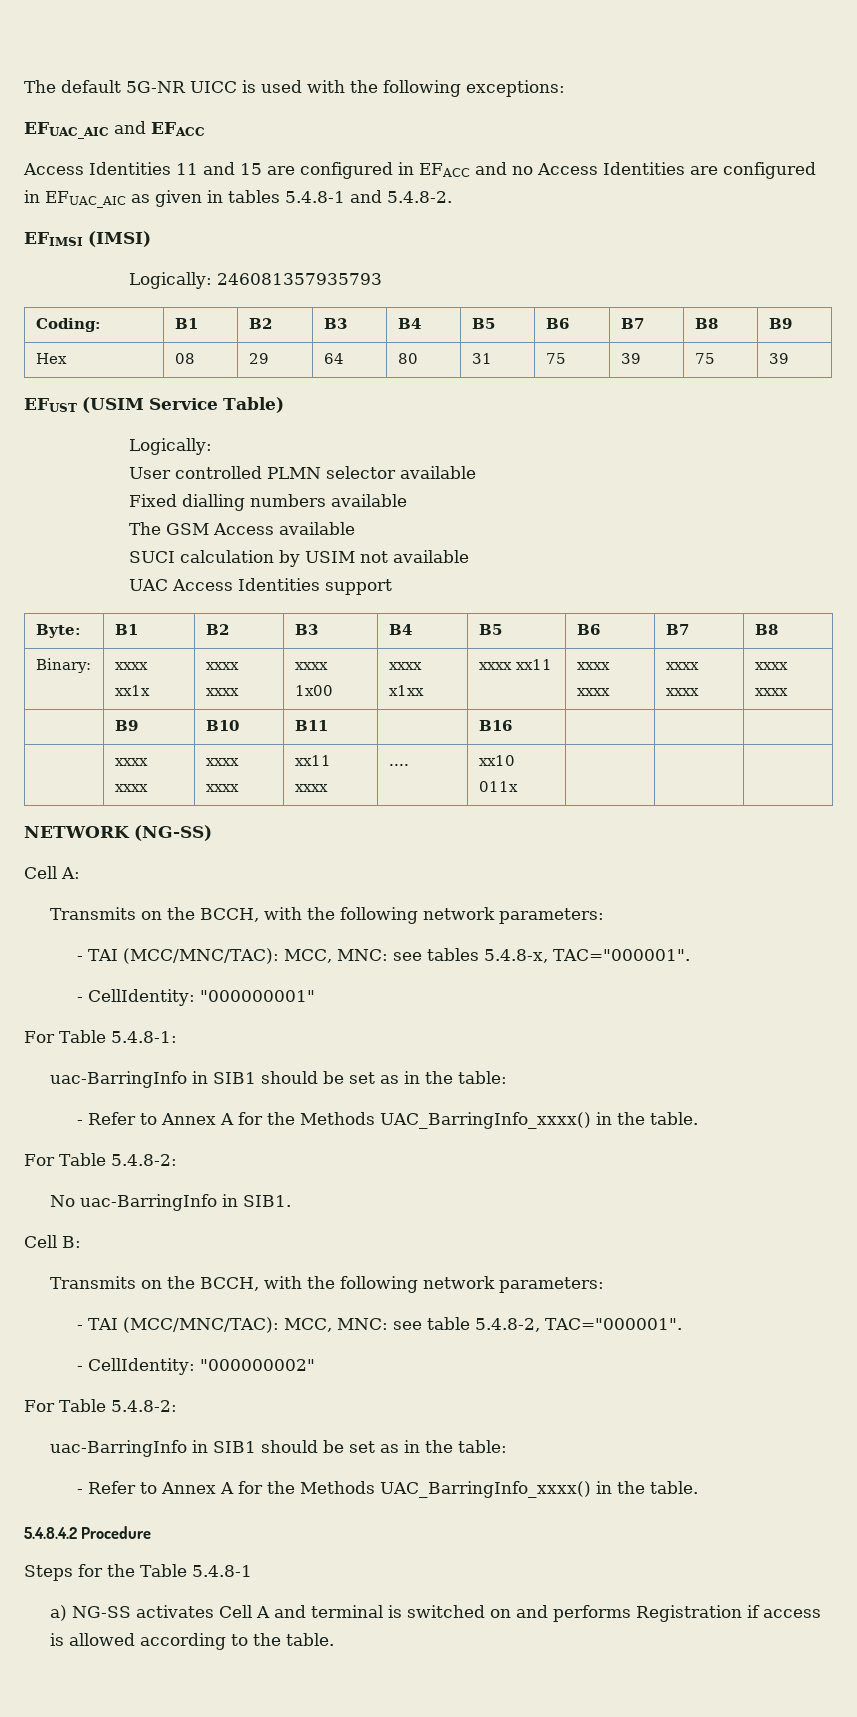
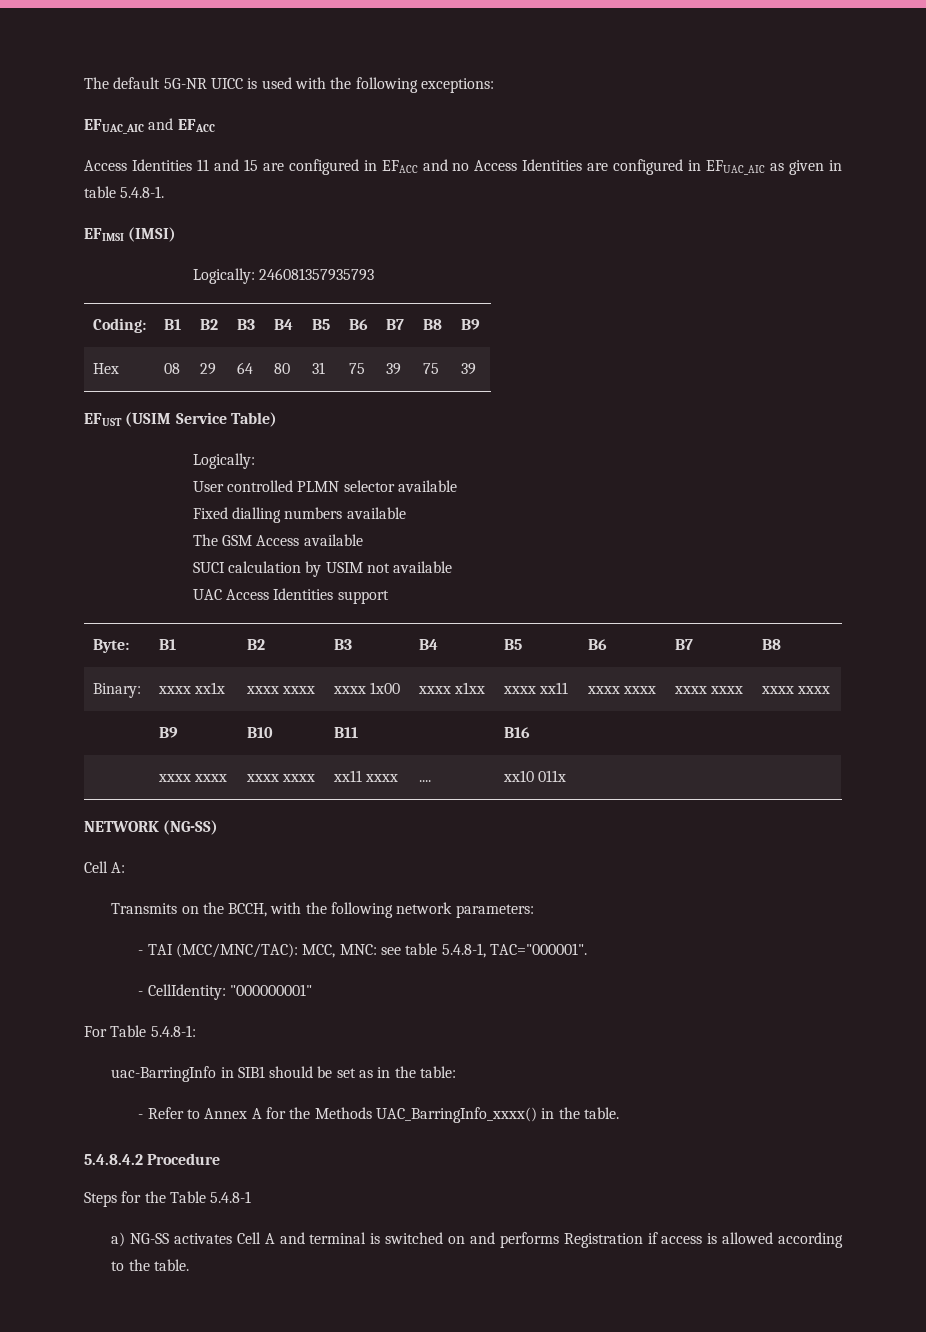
[228,190,452,203] tables 5.4.8-1 and 5.4.8-2. -> [84,186,165,198] table 5.4.8-1.
[426,948,548,963] tables 5.4.8-x, -> [405,943,486,958] table 5.4.8-1,
[24,1153,177,1166] [50,1194,292,1211] [24,1235,81,1248] [50,1276,605,1293] [76,1317,682,1333] [76,1358,315,1375] [24,1399,177,1412] [50,1440,508,1457] [76,1481,698,1498] // For Table 5.4.8-2: // No uac-BarringInfo in SIB1. // Cell B: // Transmits on the BCCH, with the following network parameters: // - TAI (MCC/MNC/TAC): MCC, MNC: see table 5.4.8-2, TAC="000001". // - CellIdentity: "000000002" // For Table 5.4.8-2: // uac-BarringInfo in SIB1 should be set as in the table: // - Refer to Annex A for the Methods UAC_BarringInfo_xxxx() in the table. -> (619, 1113) none

